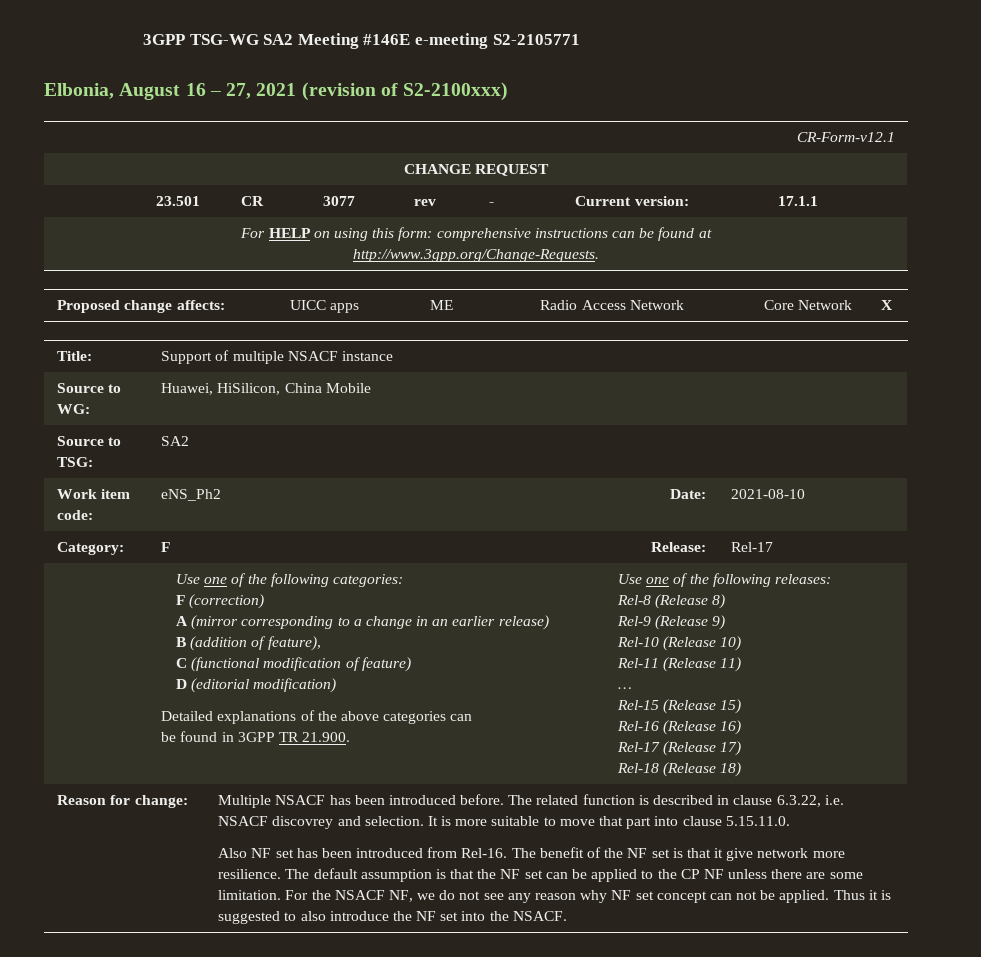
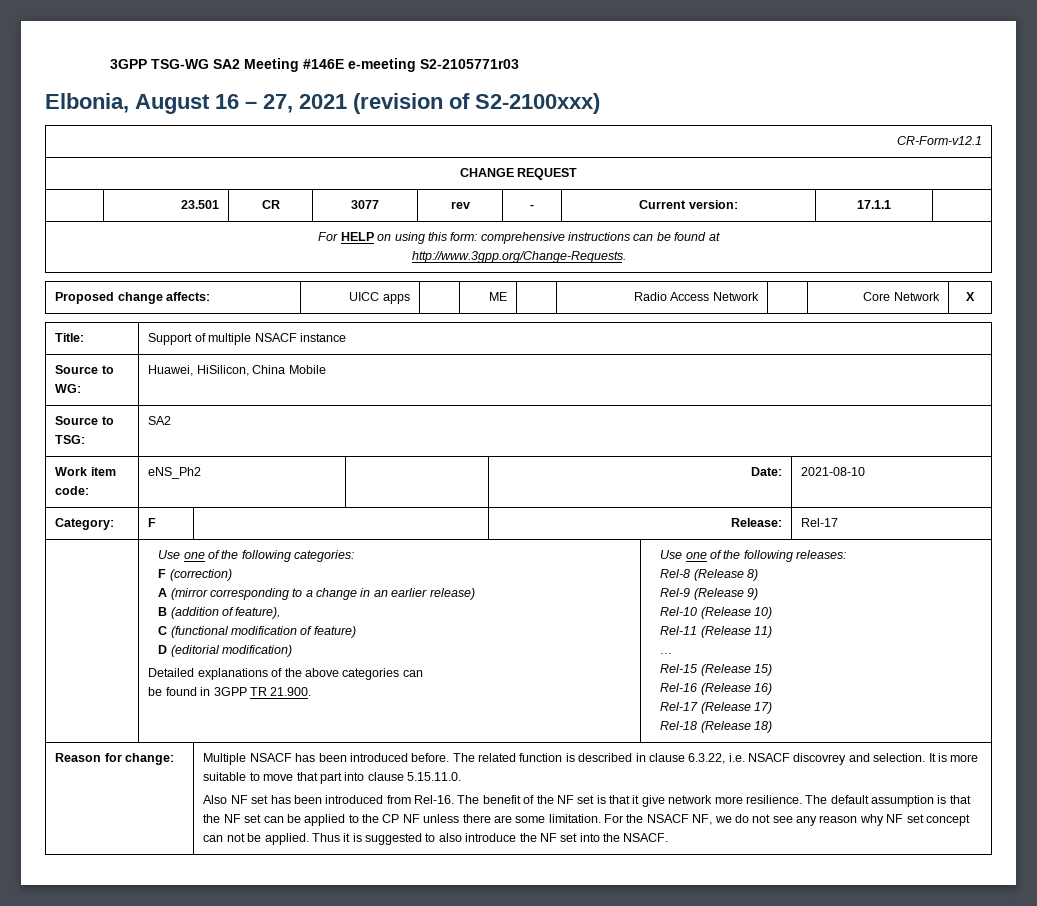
[492,34,580,45] S2-2105771 -> [419,59,519,69] S2-2105771r03

